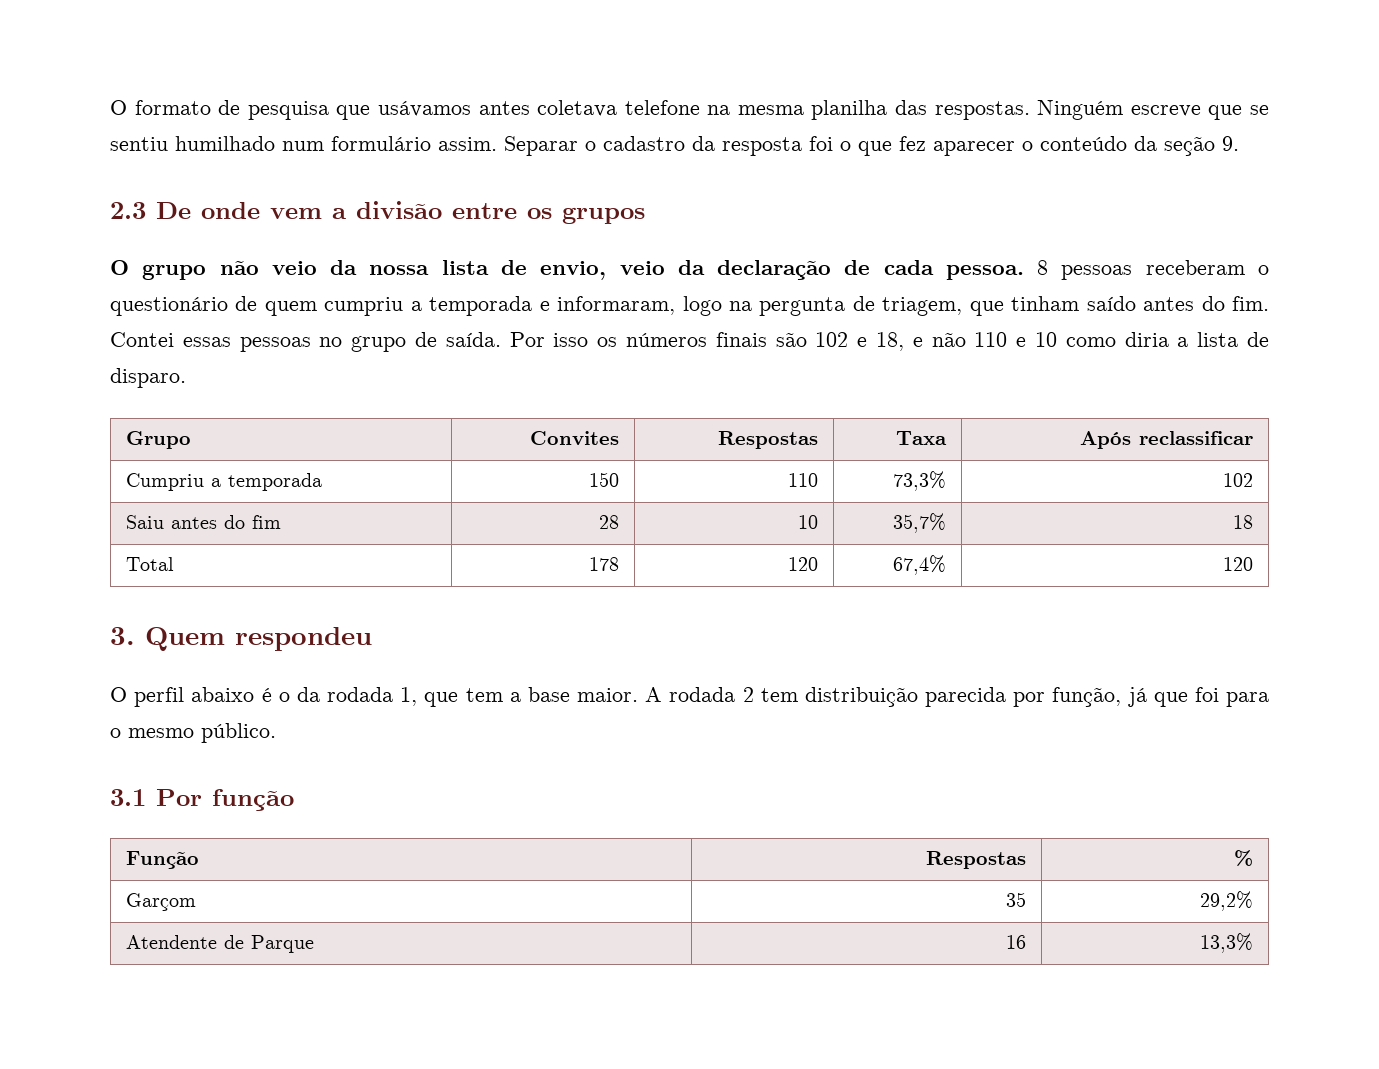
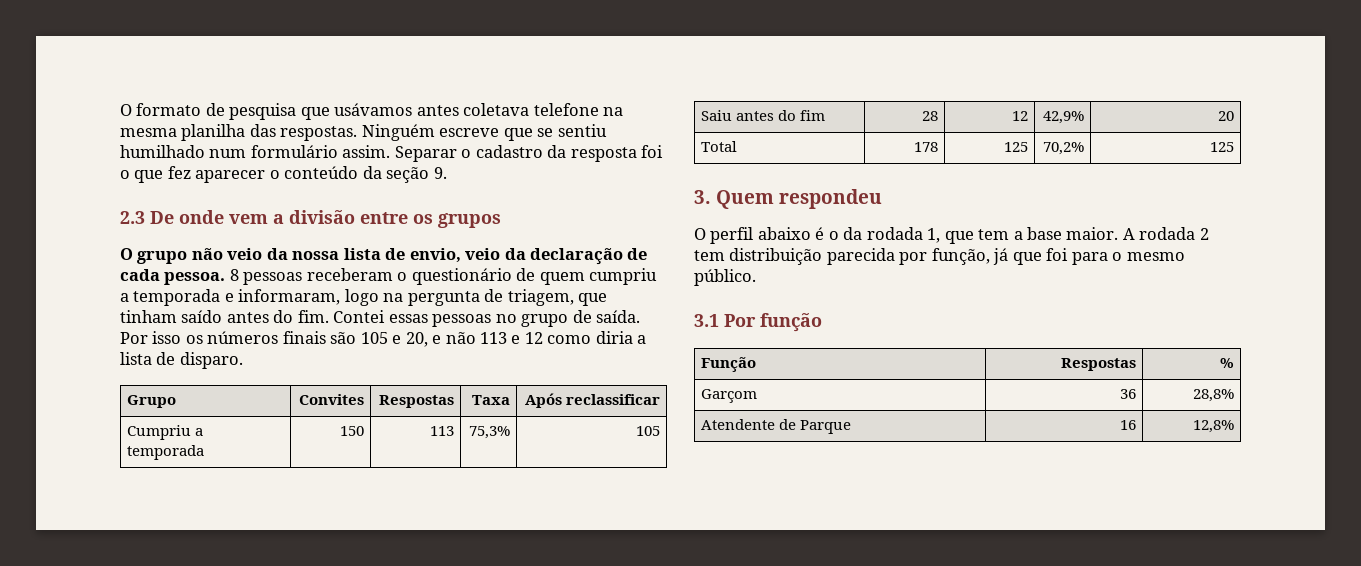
[815,332,1057,351] 102 e 18, e não 110 e 10 -> [360,332,543,347] 105 e 20, e não 113 e 12
[787,473,818,487] [892,471,946,491] [1222,473,1253,487] 110 | 73,3% | 102 -> [429,426,454,436] [468,426,510,439] [635,426,660,436] 113 | 75,3% | 105
[797,515,818,529] [892,513,946,533] [1232,515,1253,529] 10 | 35,7% | 18 -> [1011,111,1028,121] [1042,111,1084,124] [1217,111,1234,121] 12 | 42,9% | 20
[787,557,818,571] [892,555,946,575] [1222,557,1253,571] 120 | 67,4% | 120 -> [1003,142,1028,152] [1042,142,1084,155] [1209,142,1234,152] 125 | 70,2% | 125
[1005,892,1026,907] [1199,891,1253,911] 35 | 29,2% -> [1119,389,1136,399] [1192,389,1234,402] 36 | 28,8%
[1199,933,1253,953] 13,3% -> [1192,420,1234,433] 12,8%

